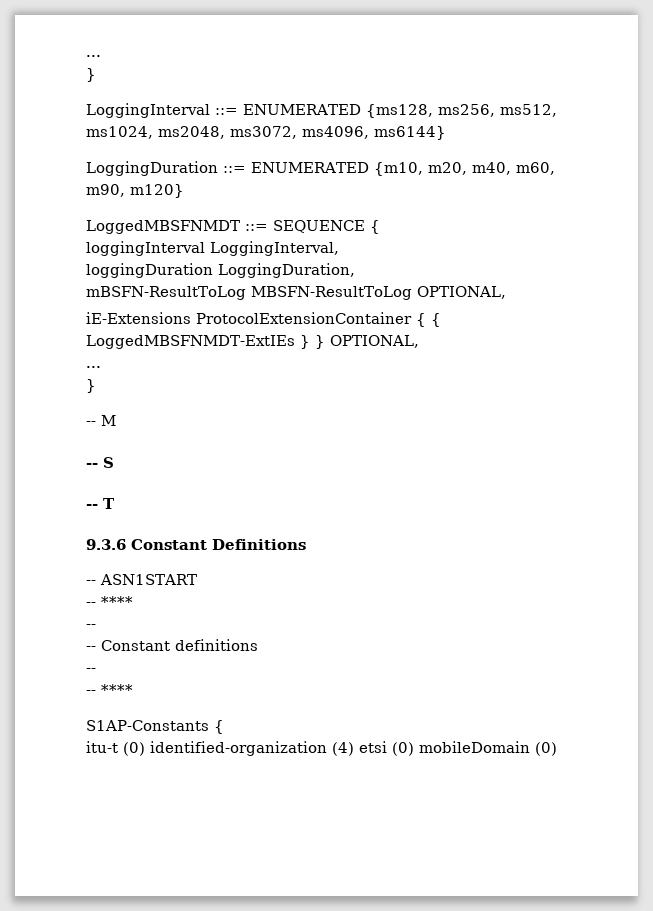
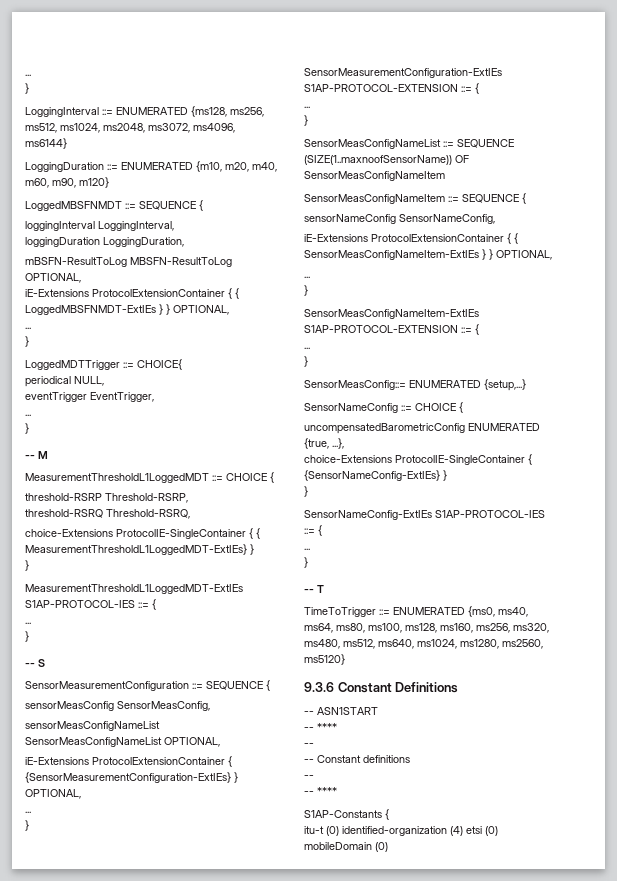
[86,415,116,426] [86,457,114,468] [86,498,115,509] -- M // -- S // -- T -> [25,359,182,370] [25,376,104,387] [25,392,154,402] [25,414,31,416] [25,423,29,434] [25,451,48,459] [25,472,274,483] [25,493,188,503] [25,509,190,519] [25,528,260,539] [25,544,254,555] [25,560,29,571] [25,584,243,594] [25,599,156,610] [25,622,31,624] [25,631,29,642] [25,659,45,667] [25,680,270,691] [25,701,210,711] [25,721,160,731] [25,737,220,747] [25,756,232,767] [25,772,238,783] [25,789,81,799] [25,811,31,813] [25,820,29,831] [304,68,502,78] [304,83,479,94] [304,106,310,108] [304,115,308,126] [304,139,514,149] [304,155,469,165] [304,171,445,181] [304,193,526,204] [304,214,495,224] [304,233,518,244] [304,249,552,260] [304,276,310,278] [304,285,308,296] [304,309,479,319] [304,324,479,335] [304,347,310,349] [304,356,308,367] [304,379,526,391] [304,402,463,413] [304,423,540,434] [304,438,344,449] [304,454,532,465] [304,470,447,481] [304,486,308,497] [304,510,545,520] [304,525,322,536] [304,548,310,550] [304,557,308,568] [304,585,324,593] [304,606,528,617] [304,623,549,633] [304,639,543,649] [304,654,345,665] LoggedMDTTrigger ::= CHOICE{ // periodical NULL, // eventTrigger EventTrigger, // ... // } // -- M // MeasurementThresholdL1LoggedMDT ::= CHOICE { // threshold-RSRP Threshold-RSRP, // threshold-RSRQ Threshold-RSRQ, // choice-Extensions ProtocolIE-SingleContainer { { MeasurementThresholdL1LoggedMDT-ExtIEs} } // } // MeasurementThresholdL1LoggedMDT-ExtIEs S1AP-PROTOCOL-IES ::= { // ... // } // -- S // SensorMeasurementConfiguration ::= SEQUENCE { // sensorMeasConfig SensorMeasConfig, // sensorMeasConfigNameList SensorMeasConfigNameList OPTIONAL, // iE-Extensions ProtocolExtensionContainer { {SensorMeasurementConfiguration-ExtIEs} } OPTIONAL, // ... // } // SensorMeasurementConfiguration-ExtIEs S1AP-PROTOCOL-EXTENSION ::= { // ... // } // SensorMeasConfigNameList ::= SEQUENCE (SIZE(1..maxnoofSensorName)) OF SensorMeasConfigNameItem // SensorMeasConfigNameItem ::= SEQUENCE { // sensorNameConfig SensorNameConfig, // iE-Extensions ProtocolExtensionContainer { { SensorMeasConfigNameItem-ExtIEs } } OPTIONAL, // ... // } // SensorMeasConfigNameItem-ExtIEs S1AP-PROTOCOL-EXTENSION ::= { // ... // } // SensorMeasConfig::= ENUMERATED {setup,...} // SensorNameConfig ::= CHOICE { // uncompensatedBarometricConfig ENUMERATED {true, ...}, // choice-Extensions ProtocolIE-SingleContainer { {SensorNameConfig-ExtIEs} } // } // SensorNameConfig-ExtIEs S1AP-PROTOCOL-IES ::= { // ... // } // -- T // TimeToTrigger ::= ENUMERATED {ms0, ms40, ms64, ms80, ms100, ms128, ms160, ms256, ms320, ms480, ms512, ms640, ms1024, ms1280, ms2560, ms5120}

